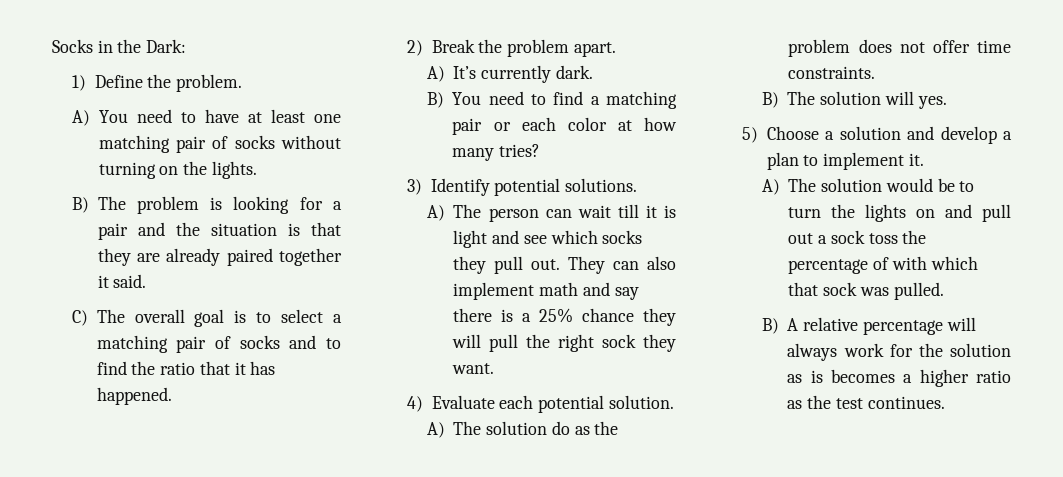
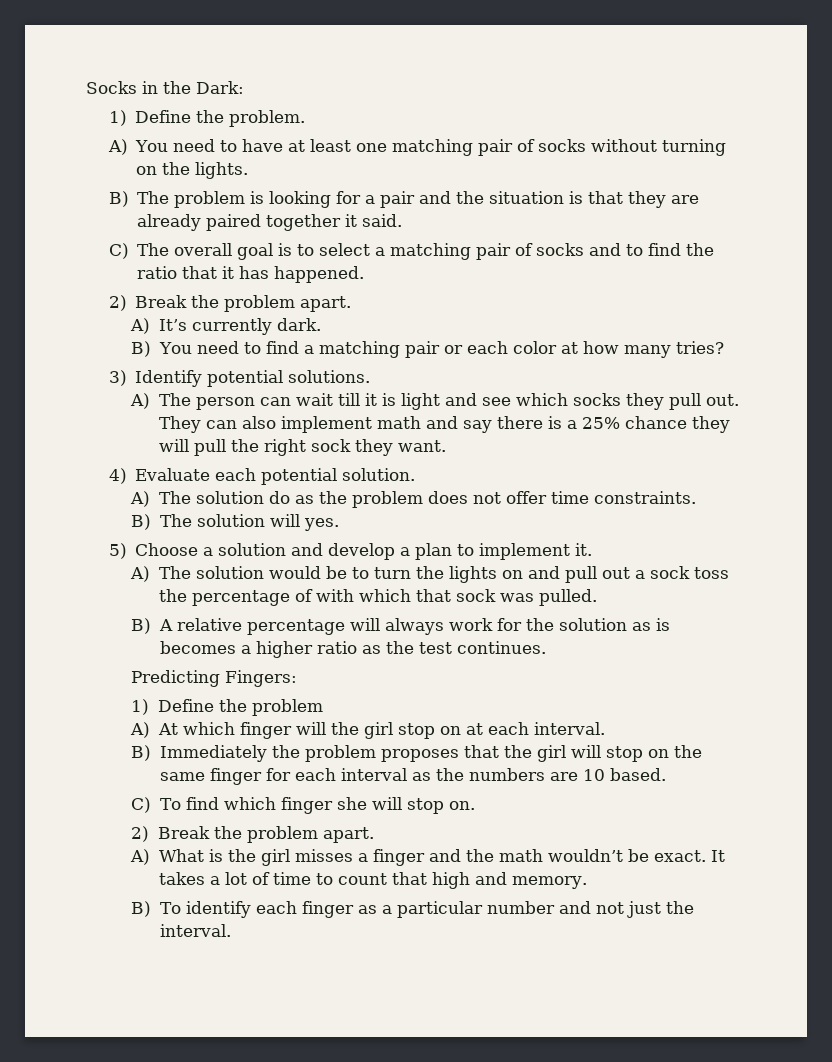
(945, 402) none -> [131,670,298,687] [131,699,323,716] [130,722,605,739] [131,745,702,762] [159,768,666,785] [131,797,475,814] [131,826,374,843] [130,849,725,866] [158,872,587,889] [131,901,694,918] [159,924,231,937] // Predicting Fingers: // 1) Define the problem // A) At which finger will the girl stop on at each interval. // B) Immediately the problem proposes that the girl will stop on the same finger for each interval as the numbers are 10 based. // C) To find which finger she will stop on. // 2) Break the problem apart. // A) What is the girl misses a finger and the math wouldn’t be exact. It takes a lot of time to count that high and memory. // B) To identify each finger as a particular number and not just the interval.

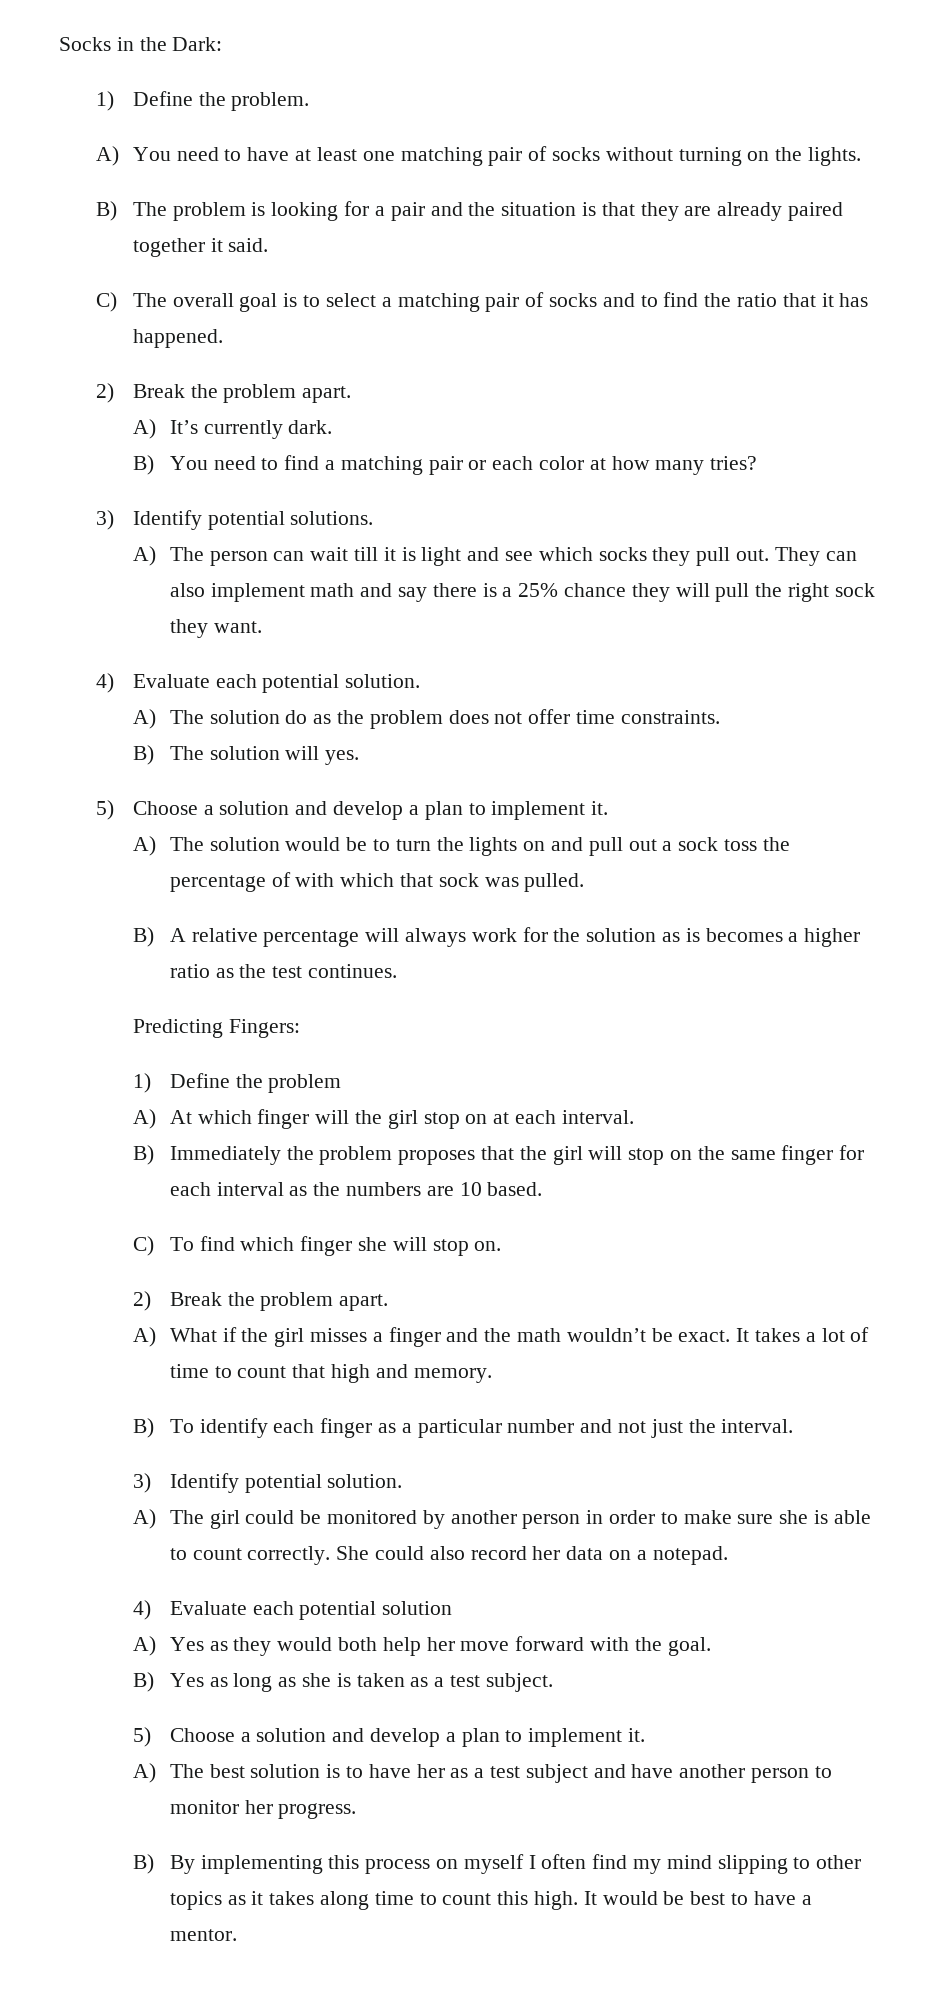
[208,849,223,862] is -> [222,1327,237,1342] if
(231, 930) none -> [132,1473,403,1493] [132,1509,871,1529] [169,1546,728,1565] [132,1600,453,1620] [132,1636,711,1656] [132,1672,553,1692] [132,1727,646,1747] [132,1763,832,1783] [169,1800,357,1819] [132,1854,862,1874] [169,1891,812,1910] [169,1929,237,1941] // 3) Identify potential solution. // A) The girl could be monitored by another person in order to make sure she is able to count correctly. She could also record her data on a notepad. // 4) Evaluate each potential solution // A) Yes as they would both help her move forward with the goal. // B) Yes as long as she is taken as a test subject. // 5) Choose a solution and develop a plan to implement it. // A) The best solution is to have her as a test subject and have another person to monitor her progress. // B) By implementing this process on myself I often find my mind slipping to other topics as it takes along time to count this high. It would be best to have a mentor.

